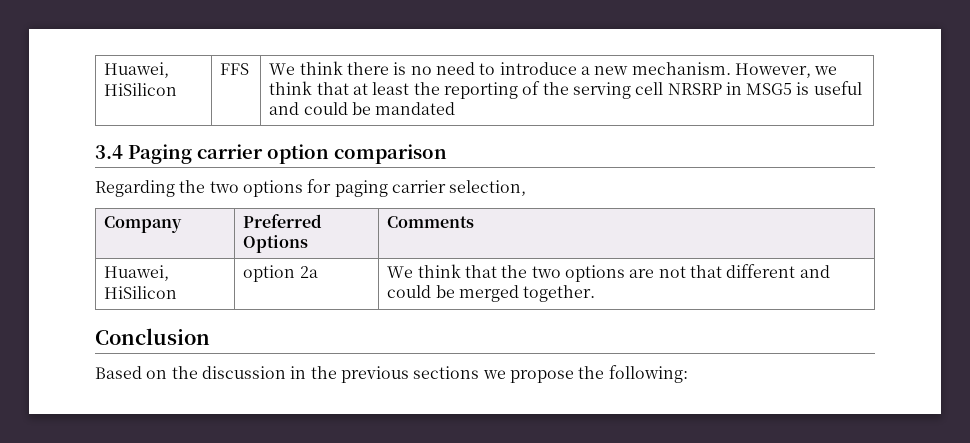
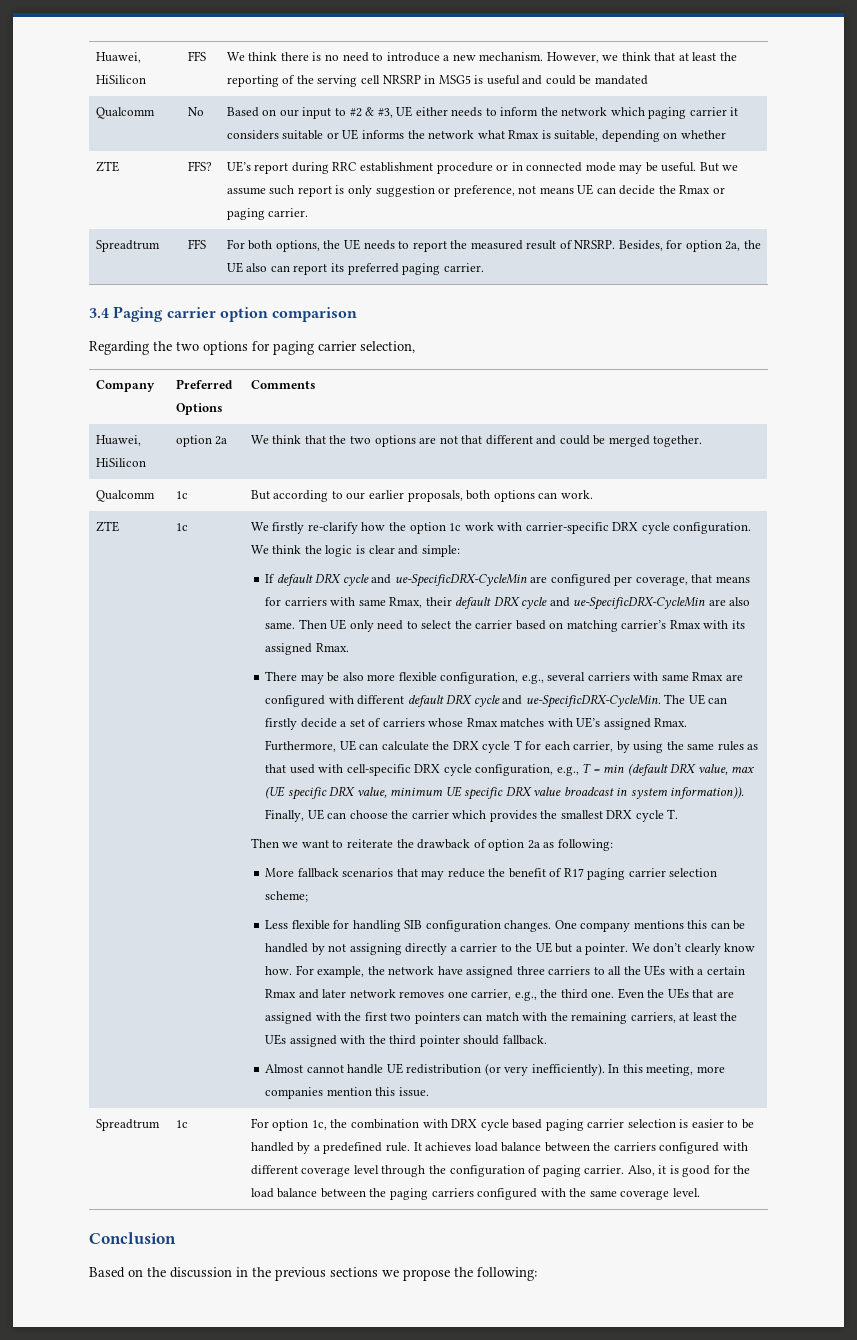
(456, 108) none -> [95,107,155,119] [187,107,204,116] [226,106,739,119] [226,129,726,142] [95,161,119,172] [187,161,212,171] [226,161,739,174] [226,184,725,197] [226,208,309,220] [95,240,160,252] [187,239,206,249] [226,239,761,252] [226,262,484,275] // Qualcomm | No | Based on our input to #2 & #3, UE either needs to inform the network which paging carrier it considers suitable or UE informs the network what Rmax is suitable, depending on whether // ZTE | FFS? | UE’s report during RRC establishment procedure or in connected mode may be useful. But we assume such report is only suggestion or preference, not means UE can decide the Rmax or paging carrier. // Spreadtrum | FFS | For both options, the UE needs to report the measured result of NRSRP. Besides, for option 2a, the UE also can report its preferred paging carrier.
(596, 293) none -> [95,490,155,502] [175,491,188,499] [250,490,593,502] [95,521,119,532] [175,523,188,531] [250,522,752,534] [250,545,460,557] [265,573,750,587] [265,596,751,610] [265,619,745,632] [265,643,349,655] [265,671,743,684] [265,694,728,708] [265,717,688,730] [265,740,759,753] [265,763,755,776] [265,786,745,800] [265,809,679,822] [250,838,613,851] [265,868,718,880] [265,891,309,902] [265,920,746,932] [265,942,756,955] [265,965,745,978] [265,988,734,1001] [265,1012,738,1024] [265,1034,547,1047] [265,1063,725,1076] [265,1087,429,1099] [95,1119,160,1131] [175,1120,188,1128] [250,1118,754,1131] [250,1142,748,1154] [250,1165,751,1177] [250,1188,700,1200] // Qualcomm | 1c | But according to our earlier proposals, both options can work. // ZTE | 1c | We firstly re-clarify how the option 1c work with carrier-specific DRX cycle configuration. We think the logic is clear and simple: // If default DRX cycle and ue-SpecificDRX-CycleMin are configured per coverage, that means for carriers with same Rmax, their default DRX cycle and ue-SpecificDRX-CycleMin are also same. Then UE only need to select the carrier based on matching carrier’s Rmax with its assigned Rmax. // There may be also more flexible configuration, e.g., several carriers with same Rmax are configured with different default DRX cycle and ue-SpecificDRX-CycleMin. The UE can firstly decide a set of carriers whose Rmax matches with UE’s assigned Rmax. Furthermore, UE can calculate the DRX cycle T for each carrier, by using the same rules as that used with cell-specific DRX cycle configuration, e.g., T = min (default DRX value, max (UE specific DRX value, minimum UE specific DRX value broadcast in system information)). Finally, UE can choose the carrier which provides the smallest DRX cycle T. // Then we want to reiterate the drawback of option 2a as following: // More fallback scenarios that may reduce the benefit of R17 paging carrier selection scheme; // Less flexible for handling SIB configuration changes. One company mentions this can be handled by not assigning directly a carrier to the UE but a pointer. We don’t clearly know how. For example, the network have assigned three carriers to all the UEs with a certain Rmax and later network removes one carrier, e.g., the third one. Even the UEs that are assigned with the first two pointers can match with the remaining carriers, at least the UEs assigned with the third pointer should fallback. // Almost cannot handle UE redistribution (or very inefficiently). In this meeting, more companies mention this issue. // Spreadtrum | 1c | For option 1c, the combination with DRX cycle based paging carrier selection is easier to be handled by a predefined rule. It achieves load balance between the carriers configured with different coverage level through the configuration of paging carrier. Also, it is good for the load balance between the paging carriers configured with the same coverage level.

